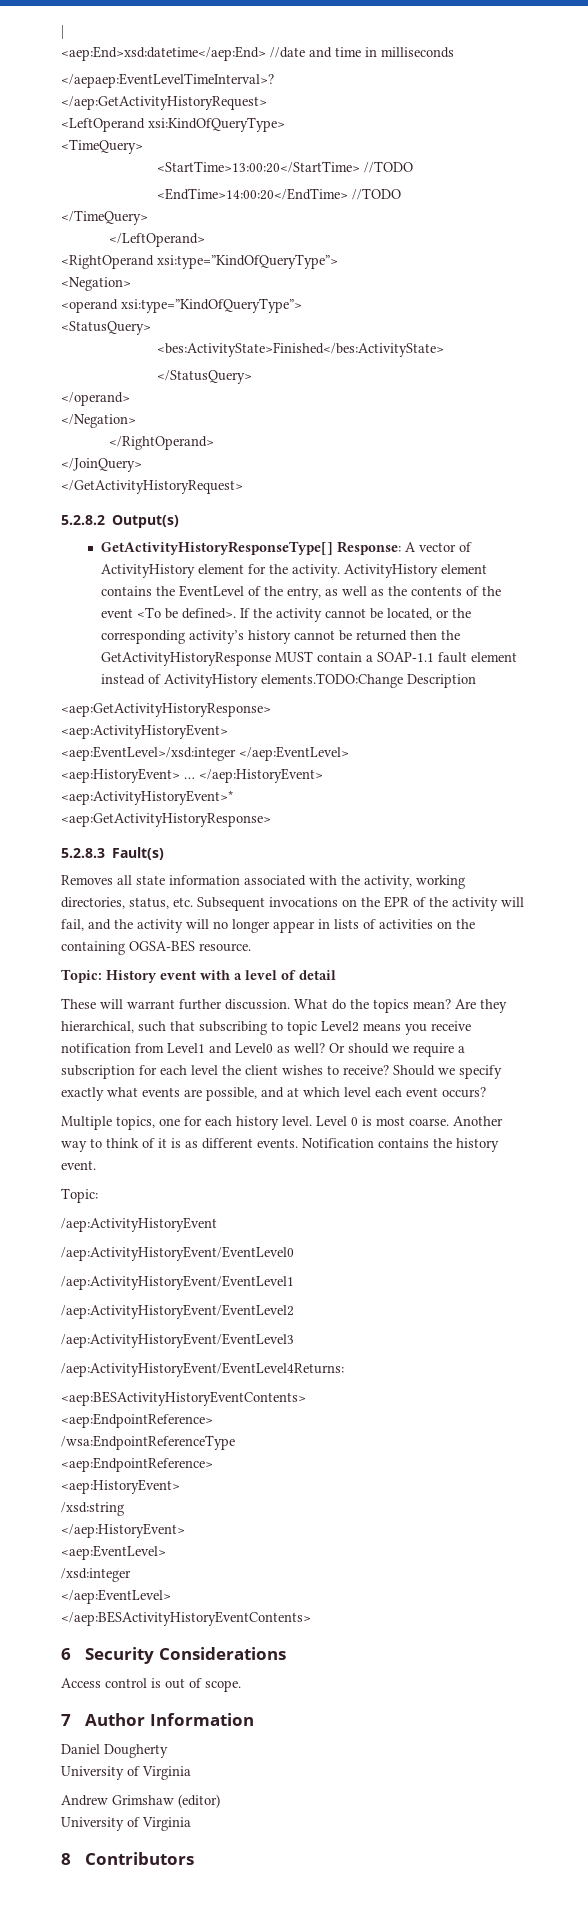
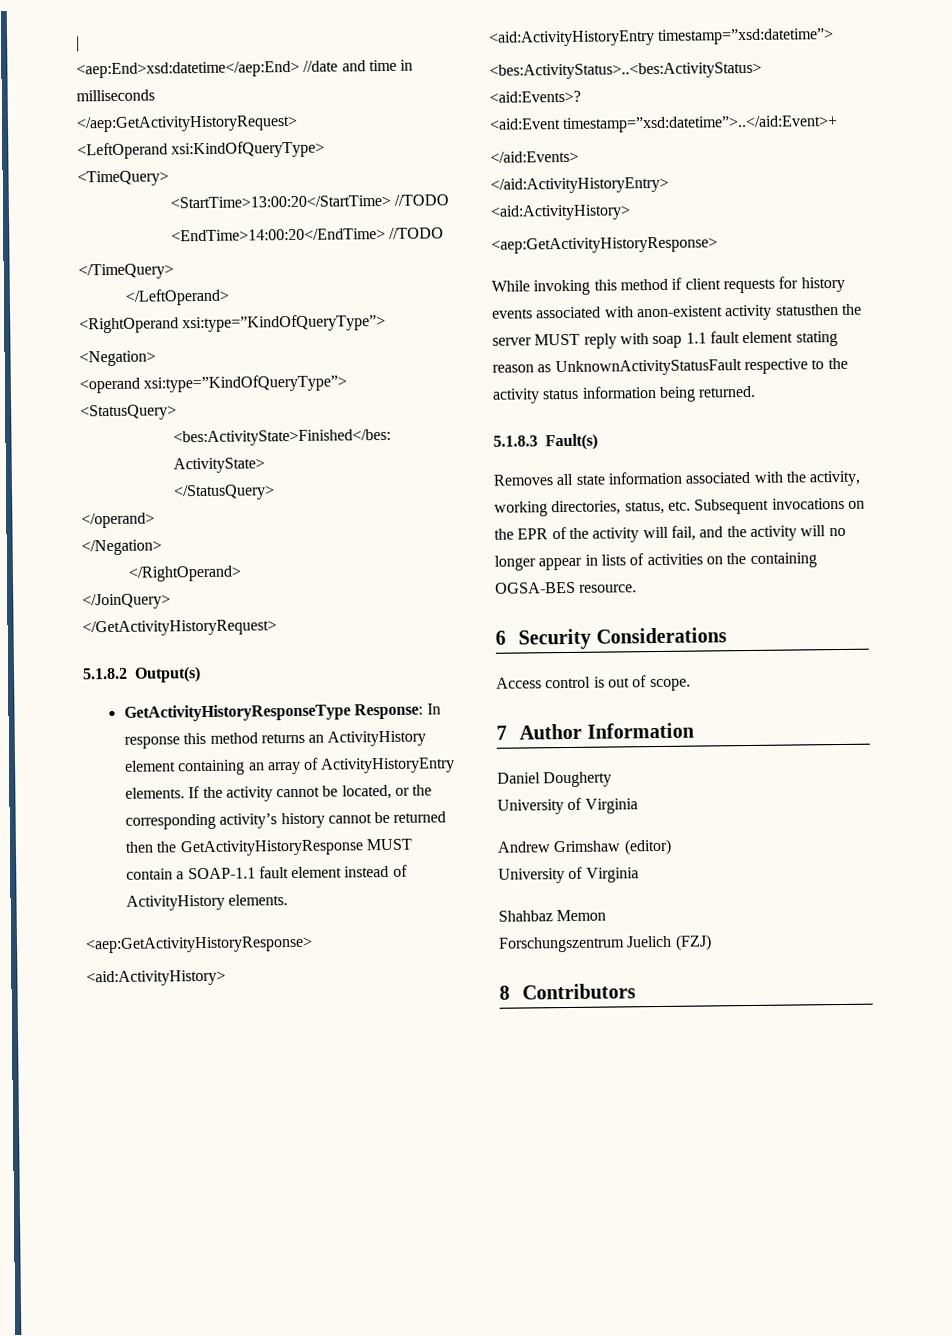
[61,73,274,88] // </aepaep:EventLevelTimeInterval>? -> (155, 95) none
[61,515,105,525] 5.2.8.2 -> [82,667,128,680] 5.1.8.2
[101,541,473,555] [101,564,488,578] [101,585,502,600] [101,607,237,619] GetActivityHistoryResponseType[] Response: A vector of ActivityHistory element for the activity. ActivityHistory element contains the EventLevel of the entry, as well as the contents of the event <To be defined>. -> [123,703,441,722] [123,730,427,749] [123,757,456,776] [124,787,185,799] GetActivityHistoryResponseType Response: In response this method returns an ActivityHistory element containing an array of ActivityHistoryEntry elements.
[261,673,477,688] [61,703,271,717] [61,724,228,739] [61,746,349,761] [61,768,323,783] [61,790,233,805] [61,813,271,827] [61,848,105,858] elements.TODO:Change Description // <aep:GetActivityHistoryResponse> // <aep:ActivityHistoryEvent> // <aep:EventLevel>/xsd:integer </aep:EventLevel> // <aep:HistoryEvent> … </aep:HistoryEvent> // <aep:ActivityHistoryEvent>* // <aep:GetActivityHistoryResponse> // 5.2.8.3 -> [228,894,289,906] [85,935,313,954] [86,969,226,987] [489,28,835,47] [489,61,762,80] [489,90,581,103] [489,114,839,134] [490,150,579,163] [490,176,669,194] [490,204,631,221] [491,236,718,254] [491,276,845,296] [492,303,862,321] [492,331,838,349] [492,357,848,377] [492,385,757,404] [493,435,538,447] elements. // <aep:GetActivityHistoryResponse> // <aid:ActivityHistory> // <aid:ActivityHistoryEntry timestamp=”xsd:datetime”> // <bes:ActivityStatus>..<bes:ActivityStatus> // <aid:Events>? // <aid:Event timestamp=”xsd:datetime”>..</aid:Event>+ // </aid:Events> // </aid:ActivityHistoryEntry> // <aid:ActivityHistory> // <aep:GetActivityHistoryResponse> // While invoking this method if client requests for history events associated with anon-existent activity statusthen the server MUST reply with soap 1.1 fault element stating reason as UnknownActivityStatusFault respective to the activity status information being returned. // 5.1.8.3
[61,969,336,983] [61,998,507,1013] [61,1021,471,1035] [61,1043,465,1057] [61,1065,502,1079] [61,1087,486,1101] [61,1116,503,1130] [61,1138,499,1152] [61,1160,96,1170] [61,1188,98,1203] [61,1217,217,1232] [61,1246,294,1261] [61,1275,294,1290] [61,1304,294,1319] [61,1333,294,1348] [61,1362,344,1377] [61,1391,306,1406] [61,1413,213,1428] [61,1435,235,1450] [61,1457,213,1472] [61,1479,180,1494] [61,1502,124,1516] [61,1523,185,1538] [61,1545,166,1560] [61,1568,131,1582] [61,1589,171,1604] [61,1611,311,1626] // Topic: History event with a level of detail // These will warrant further discussion. What do the topics mean? Are they hierarchical, such that subscribing to topic Level2 means you receive notification from Level1 and Level0 as well? Or should we require a subscription for each level the client wishes to receive? Should we specify exactly what events are possible, and at which level each event occurs? // Multiple topics, one for each history level. Level 0 is most coarse. Another way to think of it is as different events. Notification contains the history event. // Topic: // /aep:ActivityHistoryEvent // /aep:ActivityHistoryEvent/EventLevel0 // /aep:ActivityHistoryEvent/EventLevel1 // /aep:ActivityHistoryEvent/EventLevel2 // /aep:ActivityHistoryEvent/EventLevel3 // /aep:ActivityHistoryEvent/EventLevel4Returns: // <aep:BESActivityHistoryEventContents> // <aep:EndpointReference> // /wsa:EndpointReferenceType // <aep:EndpointReference> // <aep:HistoryEvent> // /xsd:string // </aep:HistoryEvent> // <aep:EventLevel> // /xsd:integer // </aep:EventLevel> // </aep:BESActivityHistoryEventContents> -> (638, 588) none
(191, 1824) none -> [498,909,607,922] [498,934,712,953] // Shahbaz Memon // Forschungszentrum Juelich (FZJ)

